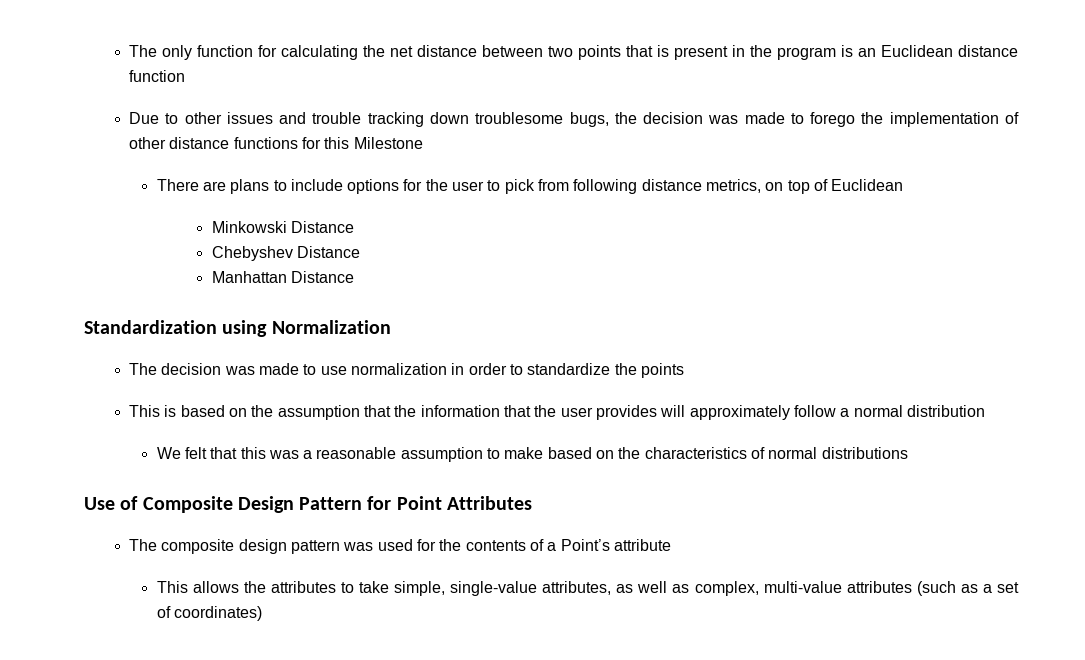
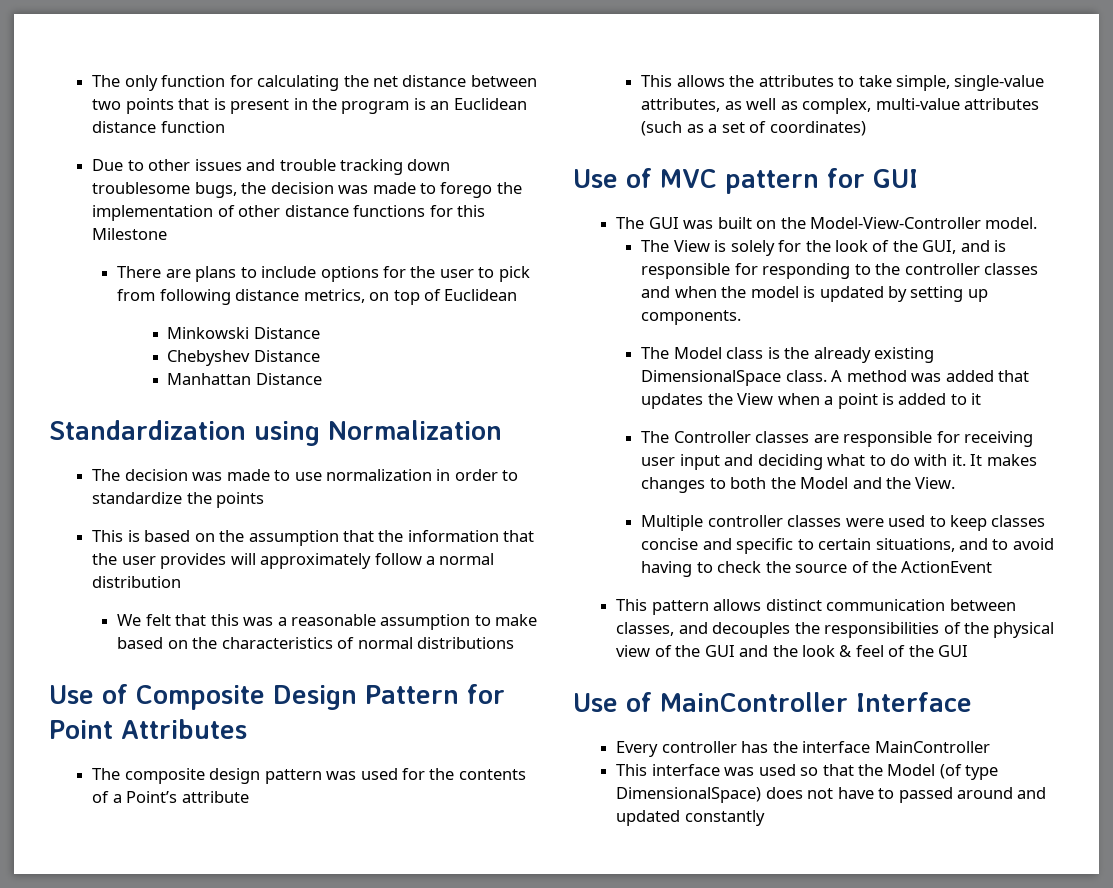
(262, 613) none -> [573,168,918,194] [616,217,1038,229] [641,240,1007,256] [641,263,1039,279] [641,286,988,302] [641,310,742,325] [641,347,935,363] [641,370,1030,386] [641,393,982,409] [641,431,1034,447] [641,454,1037,470] [641,477,956,493] [641,515,1046,531] [641,538,1054,554] [641,561,993,577] [616,599,1016,615] [616,622,1055,638] [616,645,969,657] [573,692,972,712] [616,741,990,757] [616,764,999,780] [616,787,1047,803] [616,810,765,826] // Use of MVC pattern for GUI // The GUI was built on the Model-View-Controller model. // The View is solely for the look of the GUI, and is responsible for responding to the controller classes and when the model is updated by setting up components. // The Model class is the already existing DimensionalSpace class. A method was added that updates the View when a point is added to it // The Controller classes are responsible for receiving user input and deciding what to do with it. It makes changes to both the Model and the View. // Multiple controller classes were used to keep classes concise and specific to certain situations, and to avoid having to check the source of the ActionEvent // This pattern allows distinct communication between classes, and decouples the responsibilities of the physical view of the GUI and the look & feel of the GUI // Use of MainController Interface // Every controller has the interface MainController // This interface was used so that the Model (of type DimensionalSpace) does not have to passed around and updated constantly

